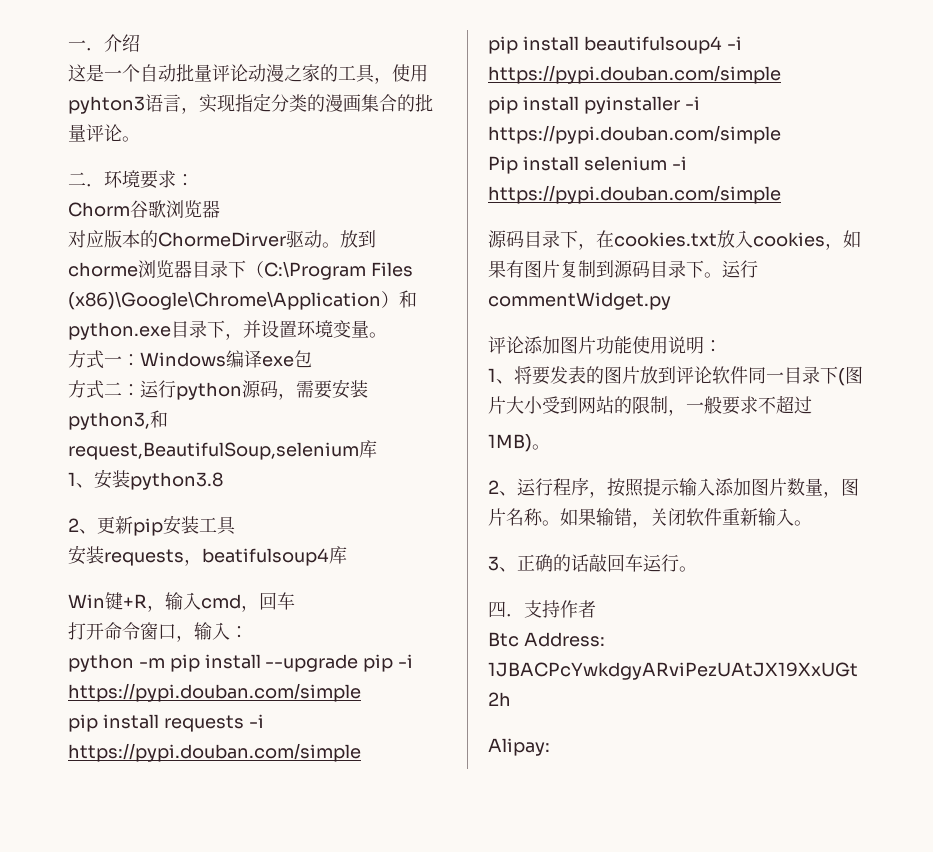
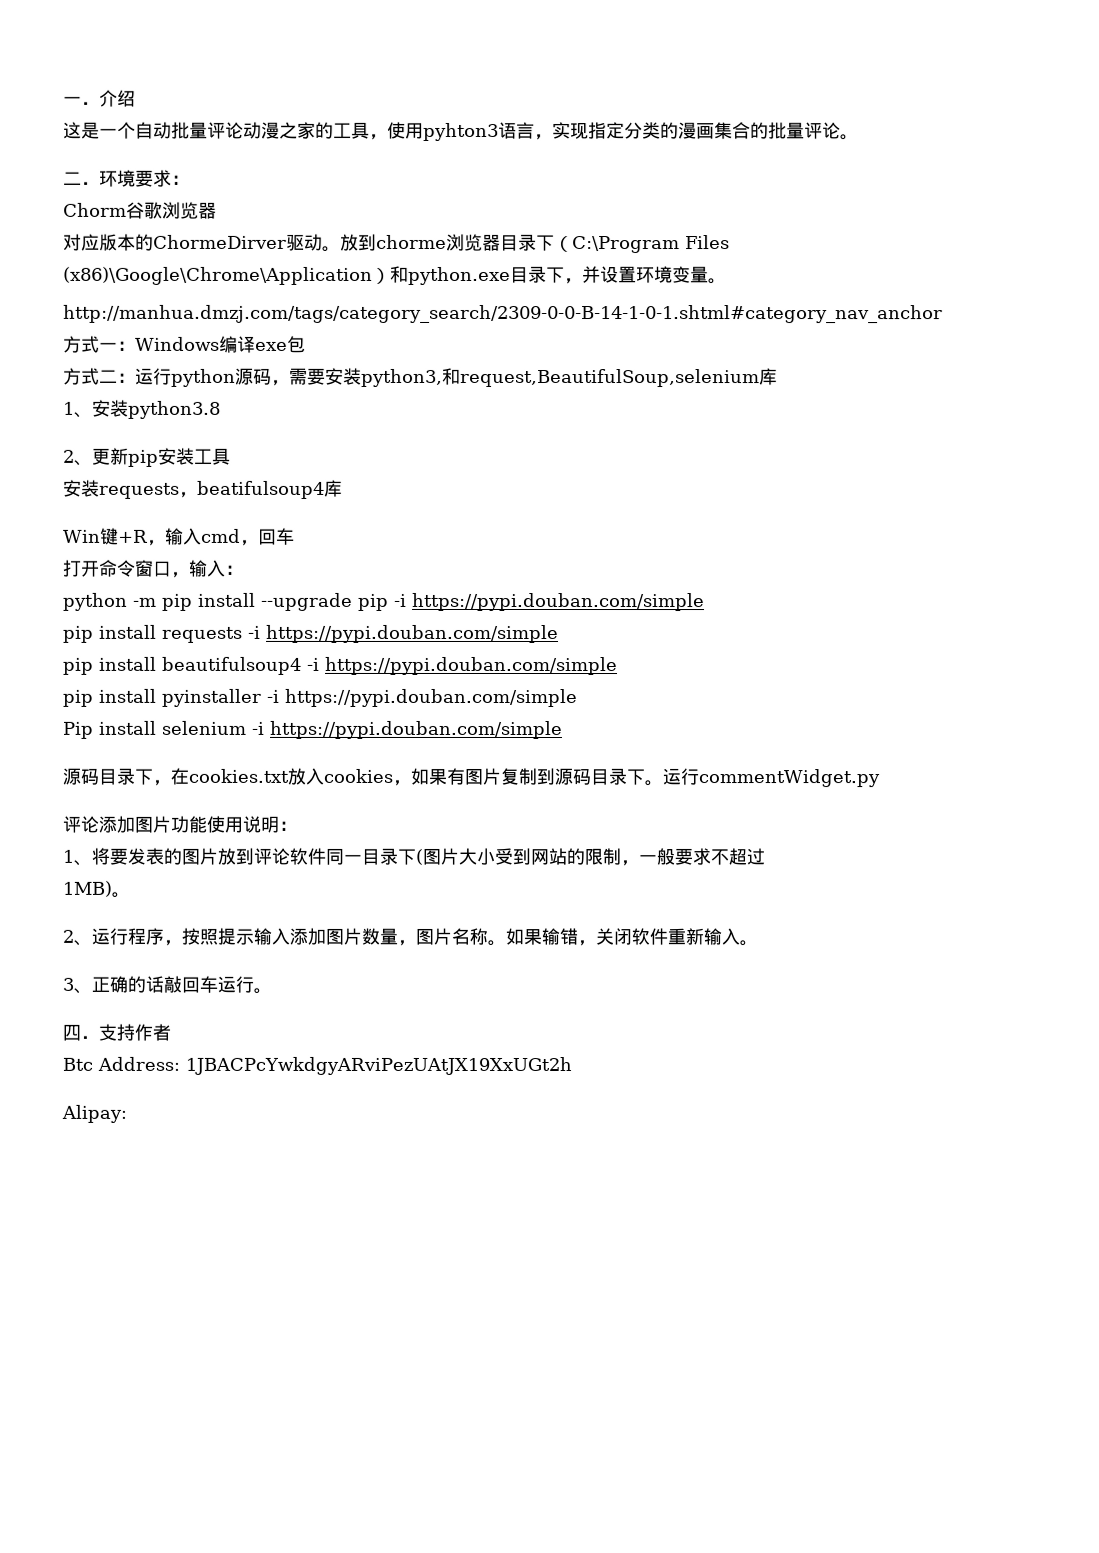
(387, 335) none -> [63,304,943,324] // http://manhua.dmzj.com/tags/category_search/2309-0-0-B-14-1-0-1.shtml#category_nav_anchor

